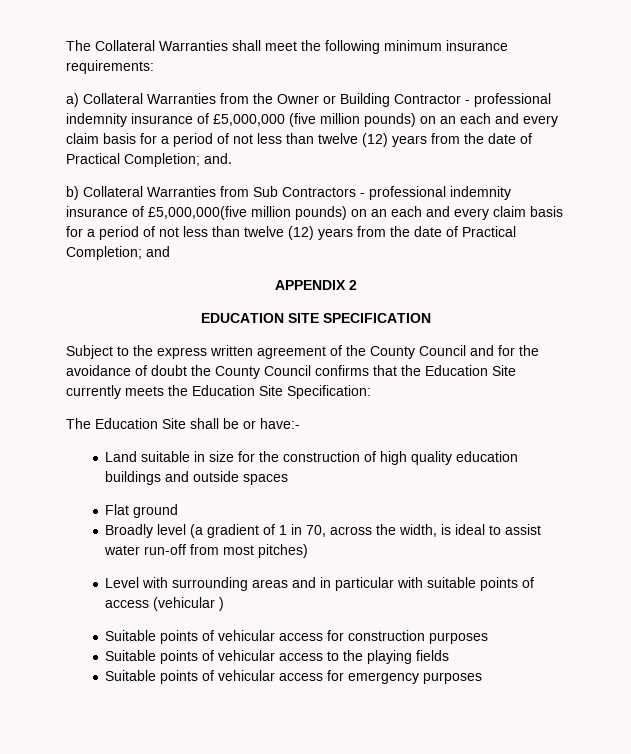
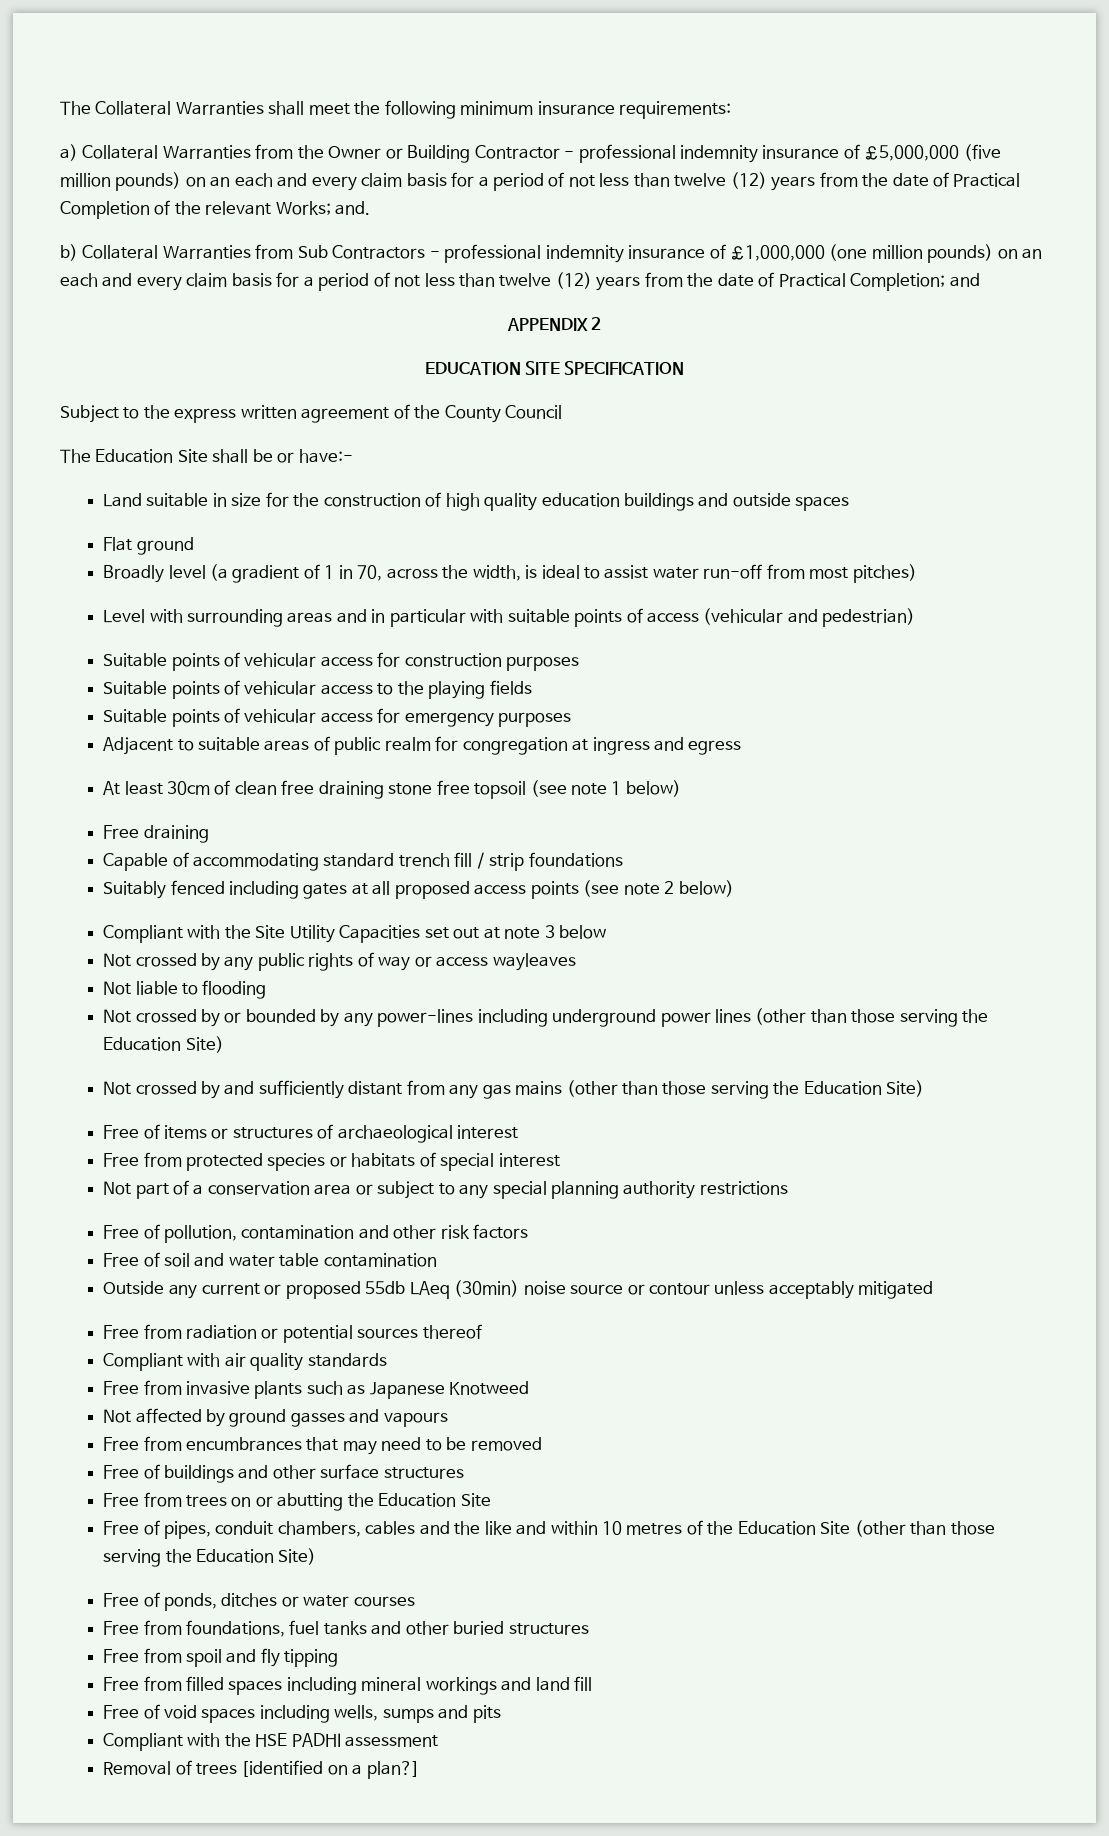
[124,153,200,167] Completion; -> [60,200,331,219] Completion of the relevant Works;
[148,206,247,220] £5,000,000(five -> [729,244,868,261] £1,000,000 (one
[470,345,539,356] [66,365,516,379] [66,385,371,399] and for the avoidance of doubt the County Council confirms that the Education Site currently meets the Education Site Specification: -> (563, 412) none
[219,597,225,611] ) -> [787,608,916,627] and pedestrian)
(483, 678) none -> [103,736,742,755] [103,780,681,799] [103,825,209,843] [103,852,623,871] [103,880,734,899] [103,925,607,943] [103,952,576,971] [103,980,267,999] [103,1008,989,1027] [103,1036,224,1053] [103,1080,925,1099] [103,1124,519,1143] [103,1152,560,1171] [103,1180,788,1199] [103,1224,529,1243] [103,1252,437,1267] [103,1280,934,1299] [103,1324,482,1343] [103,1353,387,1371] [103,1380,530,1399] [103,1408,448,1427] [103,1436,542,1455] [103,1464,464,1483] [103,1492,491,1511] [103,1520,995,1539] [103,1548,317,1567] [103,1592,415,1611] [103,1620,589,1637] [103,1648,339,1667] [103,1676,593,1695] [103,1704,501,1723] [103,1733,439,1751] [103,1760,420,1779] // Adjacent to suitable areas of public realm for congregation at ingress and egress // At least 30cm of clean free draining stone free topsoil (see note 1 below) // Free draining // Capable of accommodating standard trench fill / strip foundations // Suitably fenced including gates at all proposed access points (see note 2 below) // Compliant with the Site Utility Capacities set out at note 3 below // Not crossed by any public rights of way or access wayleaves // Not liable to flooding // Not crossed by or bounded by any power-lines including underground power lines (other than those serving the Education Site) // Not crossed by and sufficiently distant from any gas mains (other than those serving the Education Site) // Free of items or structures of archaeological interest // Free from protected species or habitats of special interest // Not part of a conservation area or subject to any special planning authority restrictions // Free of pollution, contamination and other risk factors // Free of soil and water table contamination // Outside any current or proposed 55db LAeq (30min) noise source or contour unless acceptably mitigated // Free from radiation or potential sources thereof // Compliant with air quality standards // Free from invasive plants such as Japanese Knotweed // Not affected by ground gasses and vapours // Free from encumbrances that may need to be removed // Free of buildings and other surface structures // Free from trees on or abutting the Education Site // Free of pipes, conduit chambers, cables and the like and within 10 metres of the Education Site (other than those serving the Education Site) // Free of ponds, ditches or water courses // Free from foundations, fuel tanks and other buried structures // Free from spoil and fly tipping // Free from filled spaces including mineral workings and land fill // Free of void spaces including wells, sumps and pits // Compliant with the HSE PADHI assessment // Removal of trees [identified on a plan?]

